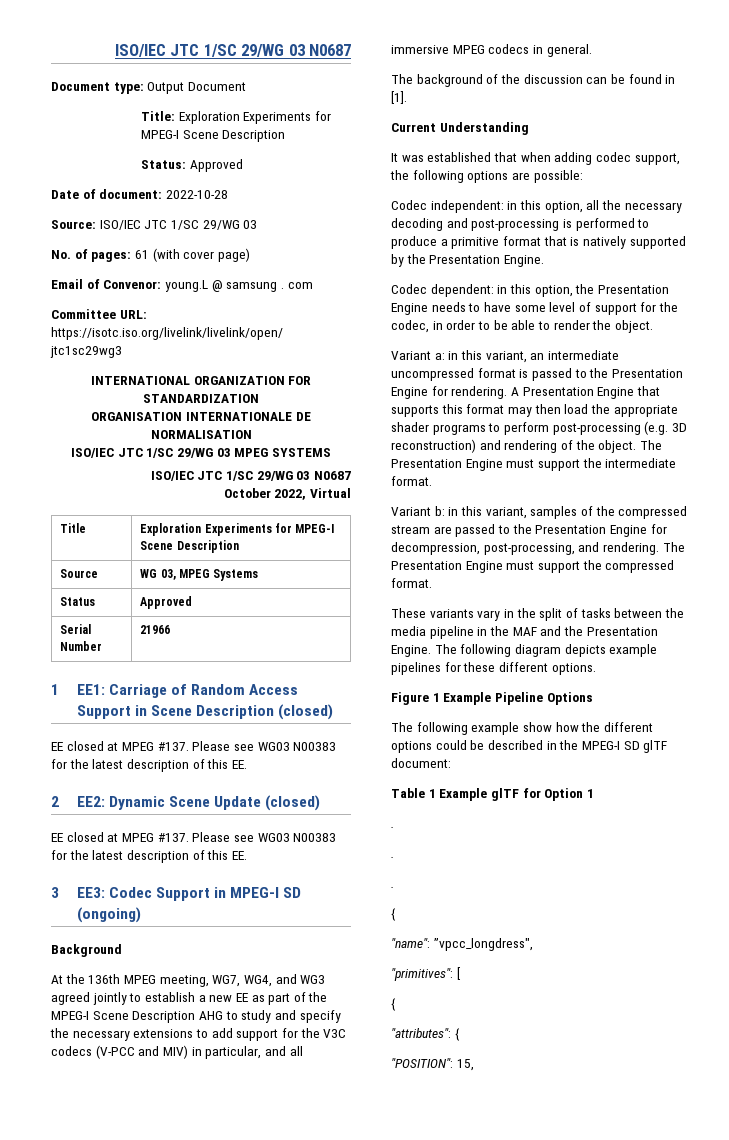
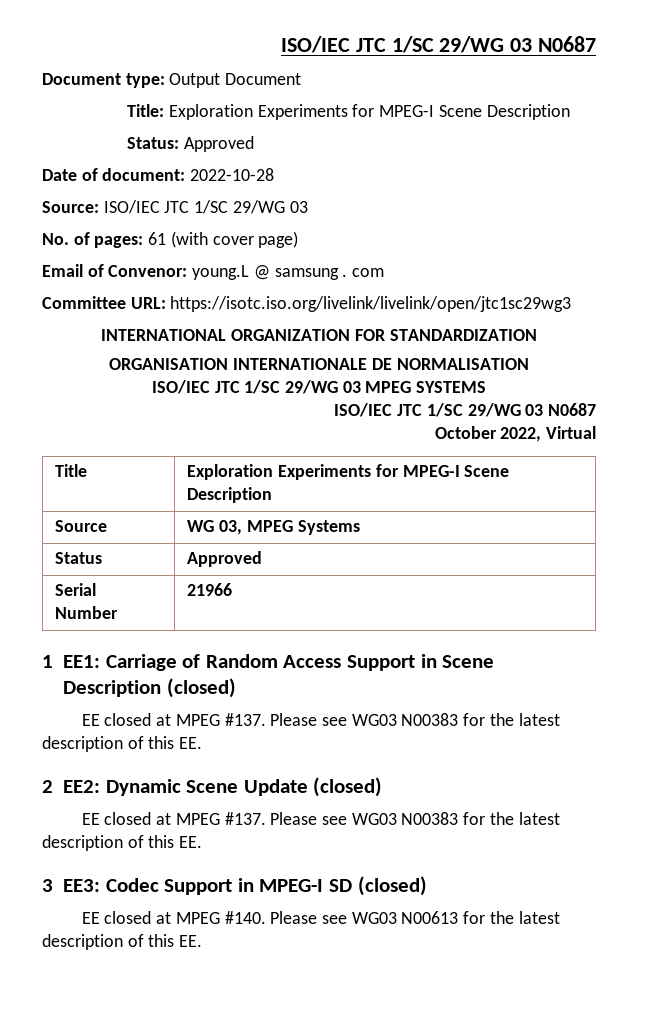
[76,907,141,923] [51,944,122,957] [51,974,326,987] [51,992,328,1005] [51,1010,341,1023] [50,1028,347,1041] [51,1045,303,1059] [391,44,592,57] [391,74,676,87] [391,91,407,104] [391,122,529,135] [391,152,680,165] [390,170,583,183] [391,200,682,213] [391,218,650,231] [391,236,686,249] [391,254,544,267] [391,284,669,297] [391,302,678,315] [391,320,653,333] [391,350,619,363] [391,368,683,381] [391,386,660,399] [391,404,678,417] [391,421,687,435] [391,439,662,453] [391,458,677,471] [391,476,432,486] [391,506,688,519] [391,524,667,537] [391,542,685,555] [391,560,675,573] [391,578,432,588] [391,608,684,621] [391,626,658,639] [391,644,658,657] [391,662,596,675] [391,692,593,705] [391,722,653,735] [391,740,668,753] [391,758,451,768] [391,788,594,801] [391,827,394,828] [391,857,394,858] [391,887,394,888] [391,908,396,921] [391,938,533,951] [391,967,461,981] [391,998,396,1011] [391,1028,460,1041] [391,1058,474,1071] (ongoing) // Background // At the 136th MPEG meeting, WG7, WG4, and WG3 agreed jointly to establish a new EE as part of the MPEG-I Scene Description AHG to study and specify the necessary extensions to add support for the V3C codecs (V-PCC and MIV) in particular, and all immersive MPEG codecs in general. // The background of the discussion can be found in [1]. // Current Understanding // It was established that when adding codec support, the following options are possible: // Codec independent: in this option, all the necessary decoding and post-processing is performed to produce a primitive format that is natively supported by the Presentation Engine. // Codec dependent: in this option, the Presentation Engine needs to have some level of support for the codec, in order to be able to render the object. // Variant a: in this variant, an intermediate uncompressed format is passed to the Presentation Engine for rendering. A Presentation Engine that supports this format may then load the appropriate shader programs to perform post-processing (e.g. 3D reconstruction) and rendering of the object. The Presentation Engine must support the intermediate format. // Variant b: in this variant, samples of the compressed stream are passed to the Presentation Engine for decompression, post-processing, and rendering. The Presentation Engine must support the compressed format. // These variants vary in the split of tasks between the media pipeline in the MAF and the Presentation Engine. The following diagram depicts example pipelines for these different options. // Figure 1 Example Pipeline Options // The following example show how the different options could be described in the MPEG-I SD glTF document: // Table 1 Example glTF for Option 1 // . // . // . // { // "name": ”vpcc_longdress", // "primitives": [ // { // "attributes": { // "POSITION": 15, -> [357,876,427,896] [81,911,560,924] [42,934,203,950] (closed) // EE closed at MPEG #140. Please see WG03 N00613 for the latest description of this EE.

